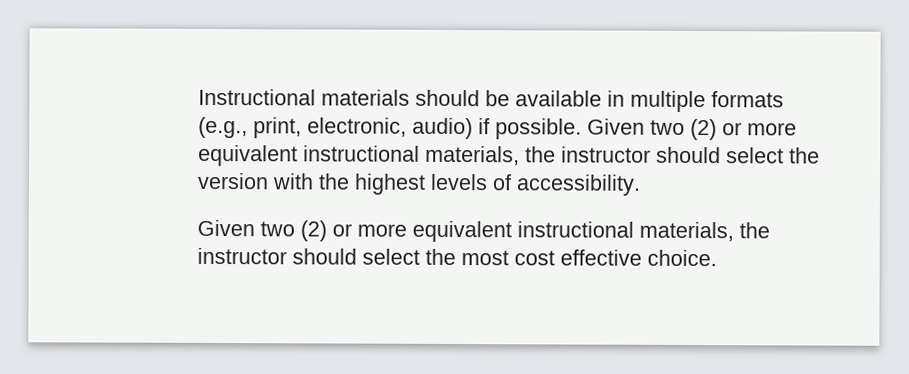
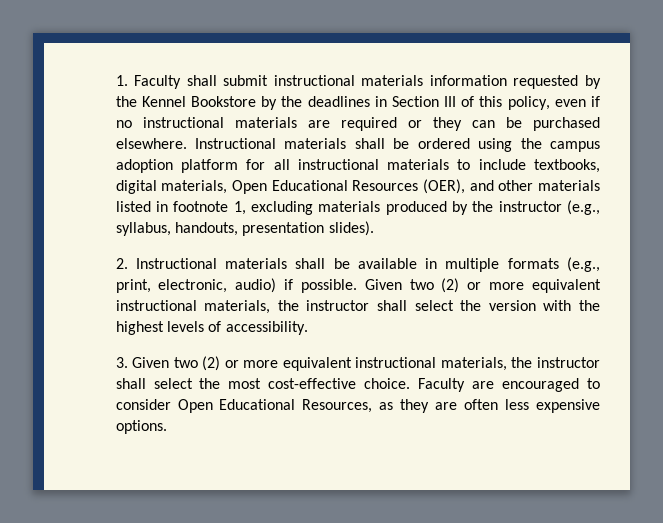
[197,88,480,107] Instructional materials should -> [115,75,601,89] [115,96,600,110] [115,117,600,131] [115,138,600,152] [115,159,600,173] [115,179,600,194] [115,200,600,215] [115,221,374,236] [115,258,326,269] 1. Faculty shall submit instructional materials information requested by the Kennel Bookstore by the deadlines in Section III of this policy, even if no instructional materials are required or they can be purchased elsewhere. Instructional materials shall be ordered using the campus adoption platform for all instructional materials to include textbooks, digital materials, Open Educational Resources (OER), and other materials listed in footnote 1, excluding materials produced by the instructor (e.g., syllabus, handouts, presentation slides). // 2. Instructional materials shall
[655,146,721,164] should -> [377,300,408,311] shall
(641, 185) none -> [115,357,128,368] 3.
[291,248,357,265] should -> [115,378,146,389] shall
[513,249,717,267] cost effective choice. -> [268,378,600,392] [115,399,600,413] [115,420,167,434] cost-effective choice. Faculty are encouraged to consider Open Educational Resources, as they are often less expensive options.

